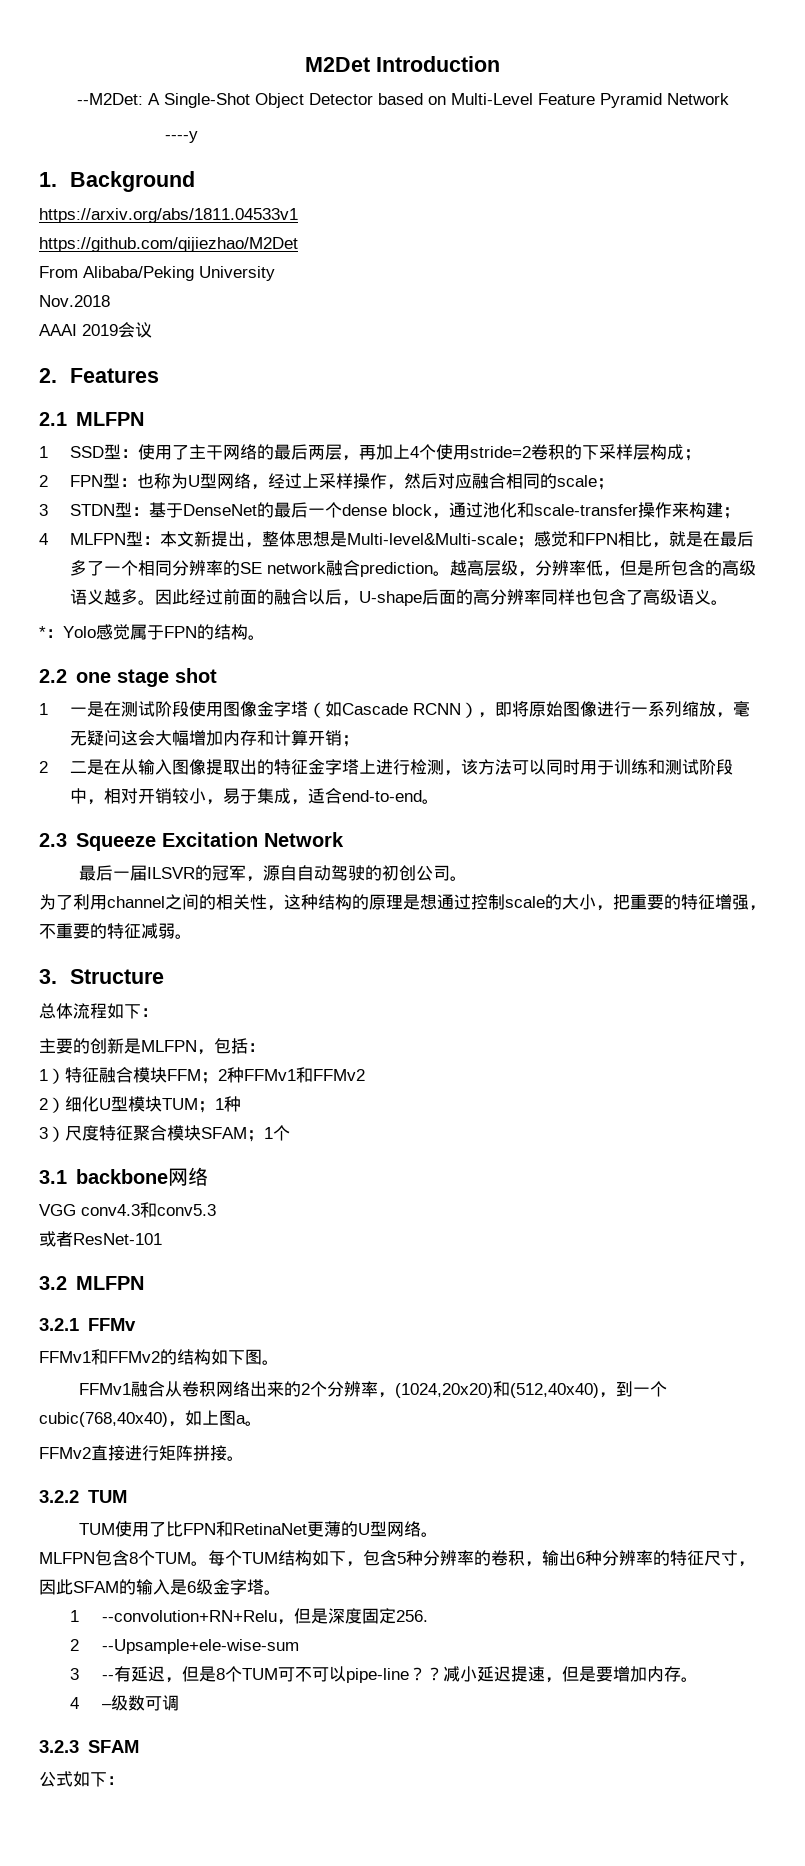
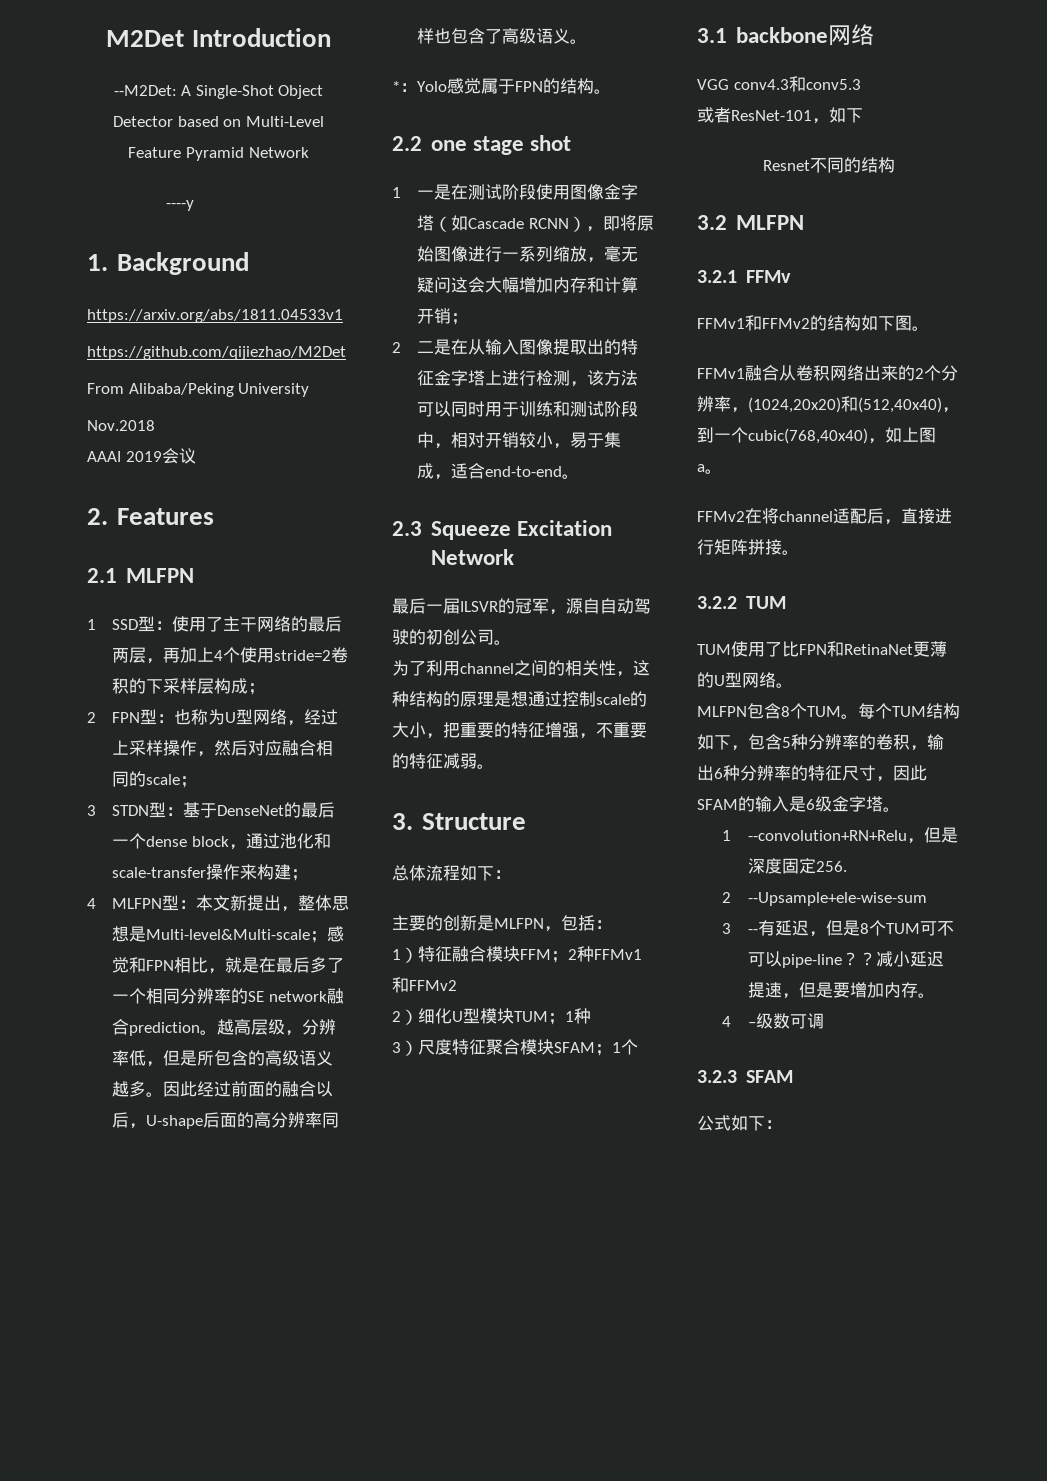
(162, 1239) none -> [812,107,863,124] [762,157,895,173] ，如下 // Resnet不同的结构
(91, 1453) none -> [745,508,901,525] 在将channel适配后，

